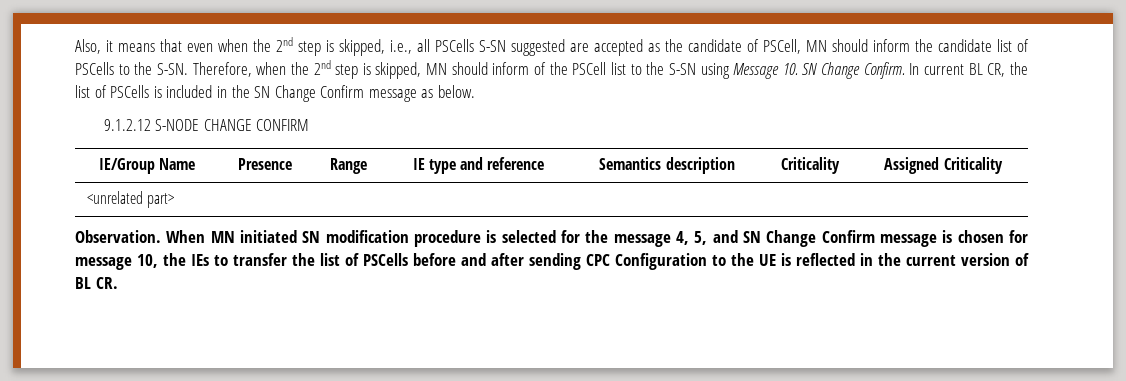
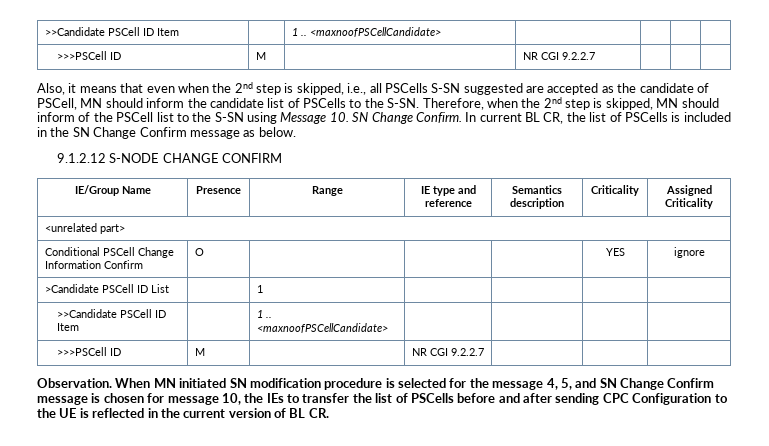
(75, 46) none -> [44,27,179,36] [291,27,441,37] [56,51,121,60] [255,52,266,60] [522,52,595,60] >>Candidate PSCell ID Item | | 1 .. <maxnoofPSCellCandidate> | | | | // >>>PSCell ID | M | | NR CGI 9.2.2.7 | | | //
(175, 200) none -> [44,247,174,258] [44,260,143,269] [194,248,204,256] [605,248,625,256] [673,247,705,258] [44,284,169,293] [256,285,263,293] [56,309,166,318] [56,323,79,331] [256,310,272,318] [256,323,388,333] [56,347,121,356] [194,348,205,356] [411,348,484,356] // Conditional PSCell Change Information Confirm | O | | | | YES | ignore // >Candidate PSCell ID List | | 1 | | | | // >>Candidate PSCell ID Item | | 1 .. <maxnoofPSCellCandidate> | | | | // >>>PSCell ID | M | | NR CGI 9.2.2.7 | | |

